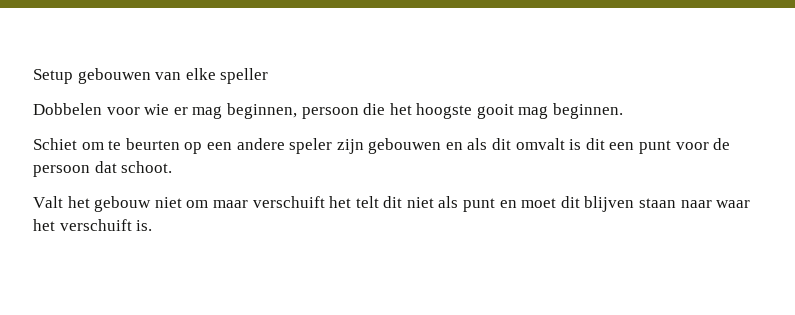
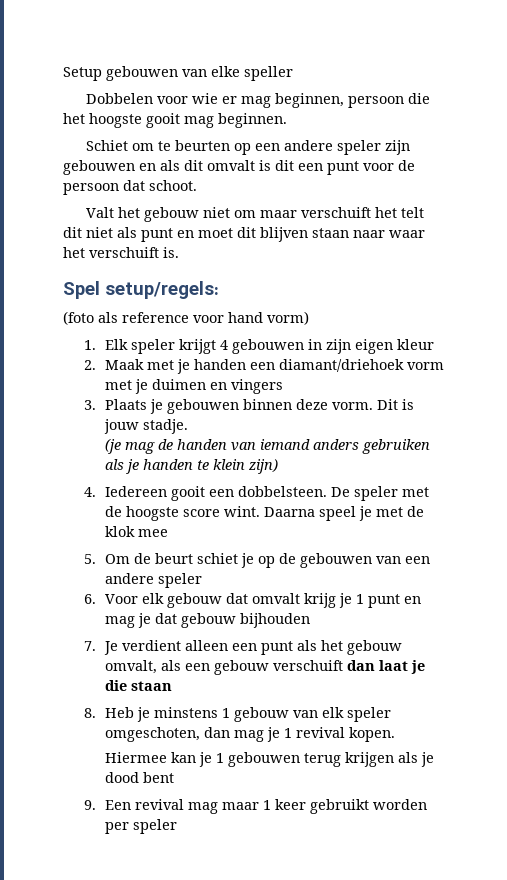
(153, 225) none -> [63,281,219,299] [63,311,309,325] [83,339,434,354] [83,359,444,374] [104,379,283,394] [83,399,414,414] [103,419,188,434] [104,438,430,454] [104,459,278,474] [83,486,429,501] [104,506,424,521] [104,526,168,537] [83,553,430,568] [104,573,202,588] [83,593,421,608] [104,613,310,628] [83,640,402,655] [104,660,425,675] [104,680,172,691] [83,707,391,722] [104,727,395,742] [104,752,434,767] [104,772,174,783] [83,799,427,814] [104,819,177,834] // Spel setup/regels: // (foto als reference voor hand vorm) // 1. Elk speler krijgt 4 gebouwen in zijn eigen kleur // 2. Maak met je handen een diamant/driehoek vorm met je duimen en vingers // 3. Plaats je gebouwen binnen deze vorm. Dit is jouw stadje. // (je mag de handen van iemand anders gebruiken als je handen te klein zijn) // 4. Iedereen gooit een dobbelsteen. De speler met de hoogste score wint. Daarna speel je met de klok mee // 5. Om de beurt schiet je op de gebouwen van een andere speler // 6. Voor elk gebouw dat omvalt krijg je 1 punt en mag je dat gebouw bijhouden // 7. Je verdient alleen een punt als het gebouw omvalt, als een gebouw verschuift dan laat je die staan // 8. Heb je minstens 1 gebouw van elk speler omgeschoten, dan mag je 1 revival kopen. // Hiermee kan je 1 gebouwen terug krijgen als je dood bent // 9. Een revival mag maar 1 keer gebruikt worden per speler

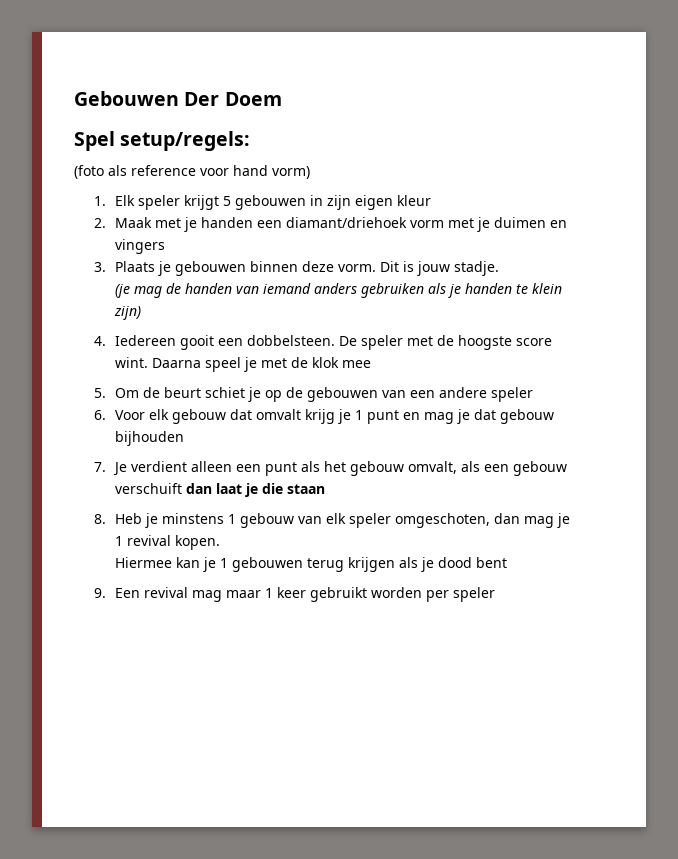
[63,66,293,81] [85,93,430,108] [63,113,287,128] [85,140,410,155] [63,160,415,175] [63,180,197,195] [85,207,424,222] [63,227,425,242] [63,247,179,258] Setup gebouwen van elke speller // Dobbelen voor wie er mag beginnen, persoon die het hoogste gooit mag beginnen. // Schiet om te beurten op een andere speler zijn gebouwen en als dit omvalt is dit een punt voor de persoon dat schoot. // Valt het gebouw niet om maar verschuift het telt dit niet als punt en moet dit blijven staan naar waar het verschuift is. -> [74,91,282,106] Gebouwen Der Doem
[219,340,228,350] 4 -> [222,196,231,206] 5

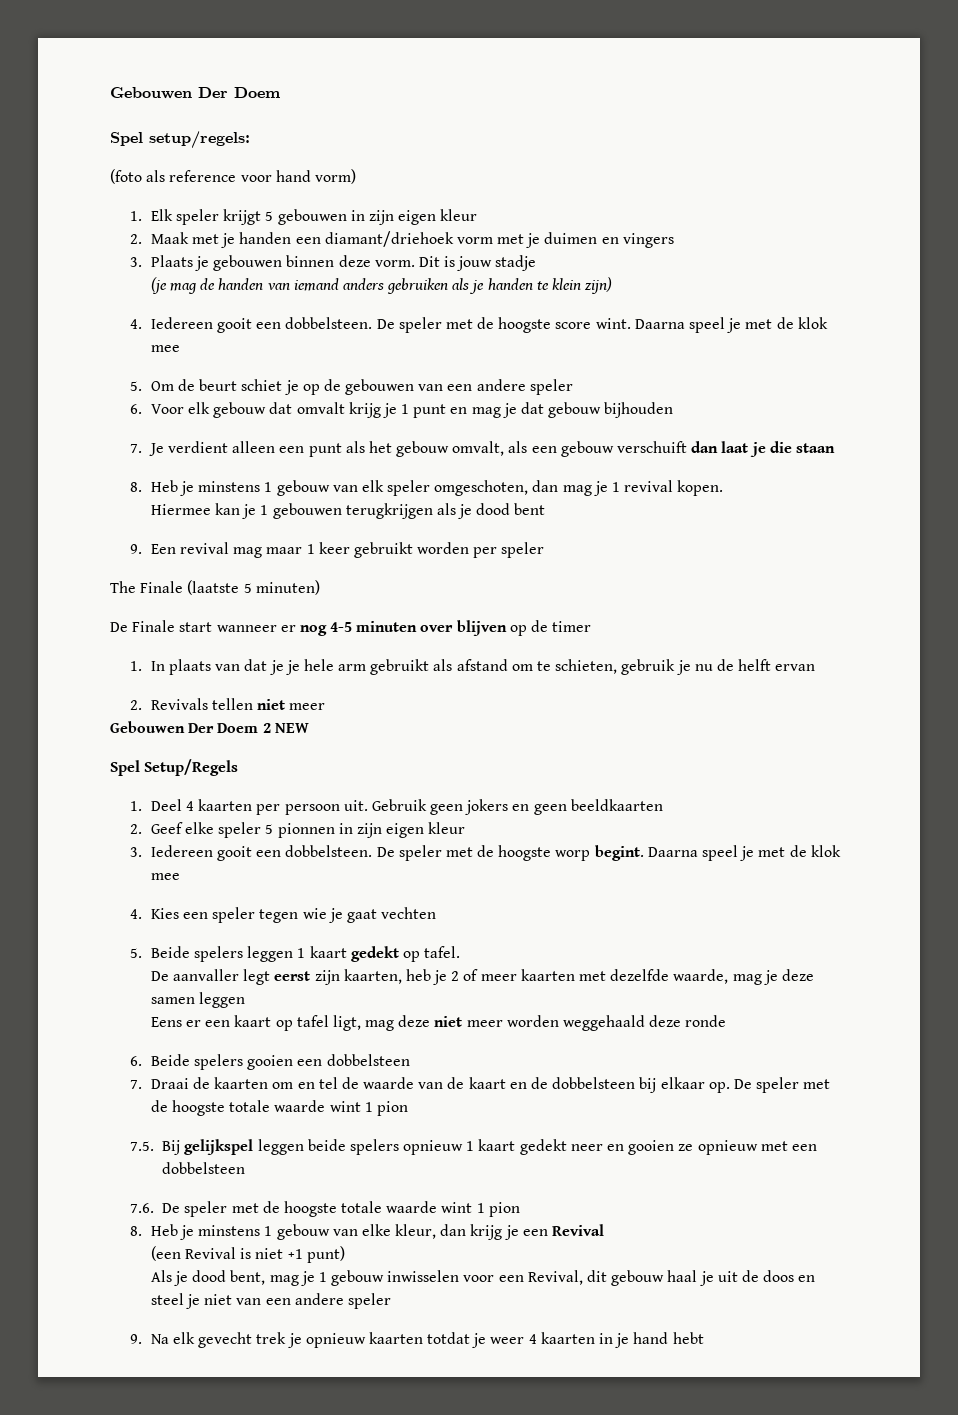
[453,261,499,276] stadje. -> [495,255,537,271] stadje
[306,557,395,572] terug krijgen -> [345,503,433,519] terugkrijgen
(495, 594) none -> [110,580,320,595] [110,620,592,636] [130,659,816,675] [130,698,326,710] [110,721,309,733] [110,759,239,776] [130,799,663,815] [130,822,466,838] [130,845,841,861] [150,873,180,880] [130,907,437,923] [130,946,461,962] [150,969,814,985] [150,992,246,1008] [150,1015,727,1031] [130,1054,410,1070] [130,1077,831,1093] [150,1100,408,1116] [130,1139,817,1155] [162,1162,246,1174] [130,1201,520,1217] [130,1224,605,1240] [150,1246,345,1263] [150,1270,816,1286] [150,1293,391,1309] [130,1332,704,1348] // The Finale (laatste 5 minuten) // De Finale start wanneer er nog 4-5 minuten over blijven op de timer // 1. In plaats van dat je je hele arm gebruikt als afstand om te schieten, gebruik je nu de helft ervan // 2. Revivals tellen niet meer // Gebouwen Der Doem 2 NEW // Spel Setup/Regels // 1. Deel 4 kaarten per persoon uit. Gebruik geen jokers en geen beeldkaarten // 2. Geef elke speler 5 pionnen in zijn eigen kleur // 3. Iedereen gooit een dobbelsteen. De speler met de hoogste worp begint. Daarna speel je met de klok mee // 4. Kies een speler tegen wie je gaat vechten // 5. Beide spelers leggen 1 kaart gedekt op tafel. // De aanvaller legt eerst zijn kaarten, heb je 2 of meer kaarten met dezelfde waarde, mag je deze samen leggen // Eens er een kaart op tafel ligt, mag deze niet meer worden weggehaald deze ronde // 6. Beide spelers gooien een dobbelsteen // 7. Draai de kaarten om en tel de waarde van de kaart en de dobbelsteen bij elkaar op. De speler met de hoogste totale waarde wint 1 pion // 7.5. Bij gelijkspel leggen beide spelers opnieuw 1 kaart gedekt neer en gooien ze opnieuw met een dobbelsteen // 7.6. De speler met de hoogste totale waarde wint 1 pion // 8. Heb je minstens 1 gebouw van elke kleur, dan krijg je een Revival // (een Revival is niet +1 punt) // Als je dood bent, mag je 1 gebouw inwisselen voor een Revival, dit gebouw haal je uit de doos en steel je niet van een andere speler // 9. Na elk gevecht trek je opnieuw kaarten totdat je weer 4 kaarten in je hand hebt

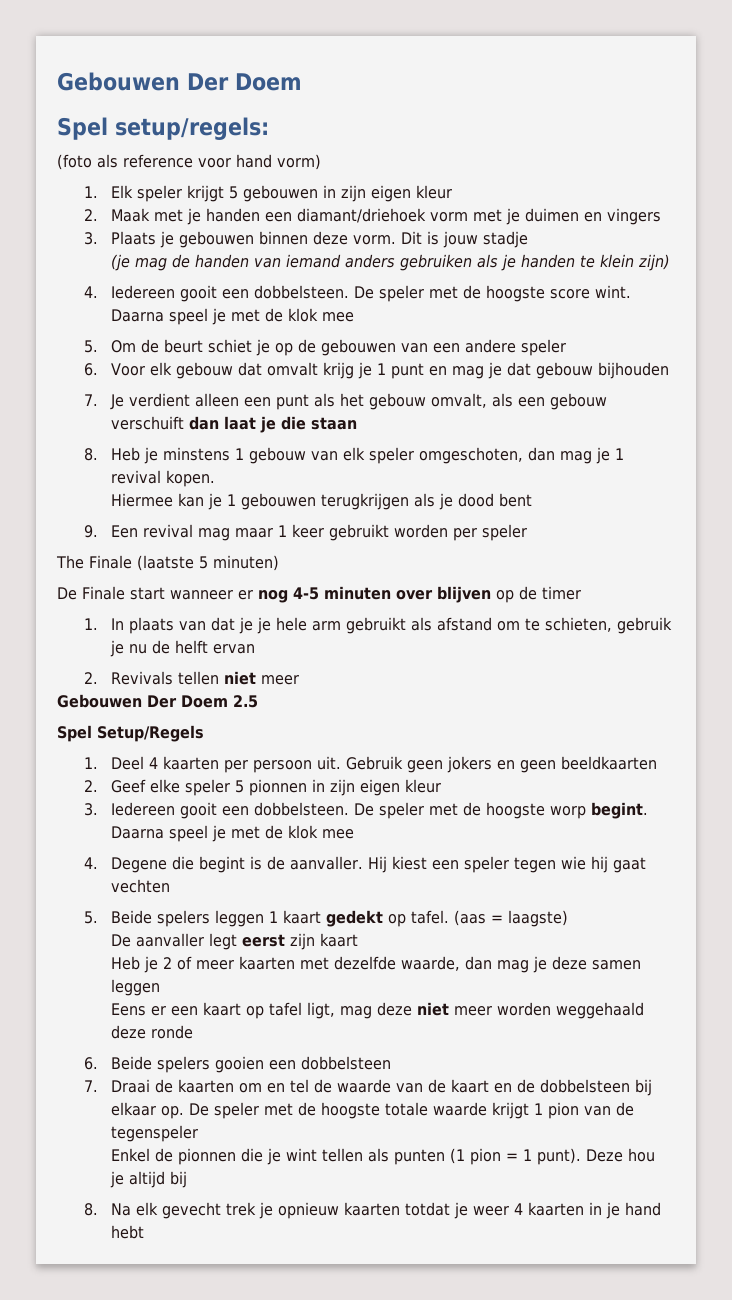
[262,723,309,733] 2 NEW -> [233,695,258,708] 2.5
[150,908,179,919] Kies -> [110,856,427,873] Degene die begint is de aanvaller. Hij kiest
[328,908,343,923] je -> [590,856,608,873] hij
(461, 952) none -> [453,910,568,927] (aas = laagste)
[343,969,431,984] kaarten, heb -> [319,933,358,947] [110,956,140,970] kaart // Heb
(729, 976) none -> [464,956,492,970] dan
[329,1101,408,1116] [130,1139,817,1155] [162,1162,246,1174] [130,1201,520,1217] [130,1224,605,1240] [150,1246,345,1263] [150,1270,816,1286] [150,1293,391,1309] [130,1334,143,1344] wint 1 pion // 7.5. Bij gelijkspel leggen beide spelers opnieuw 1 kaart gedekt neer en gooien ze opnieuw met een dobbelsteen // 7.6. De speler met de hoogste totale waarde wint 1 pion // 8. Heb je minstens 1 gebouw van elke kleur, dan krijg je een Revival // (een Revival is niet +1 punt) // Als je dood bent, mag je 1 gebouw inwisselen voor een Revival, dit gebouw haal je uit de doos en steel je niet van een andere speler // 9. -> [491,1102,634,1119] [110,1125,198,1142] [110,1148,655,1165] [109,1171,187,1188] [83,1203,98,1216] krijgt 1 pion van de tegenspeler // Enkel de pionnen die je wint tellen als punten (1 pion = 1 punt). Deze hou je altijd bij // 8.

